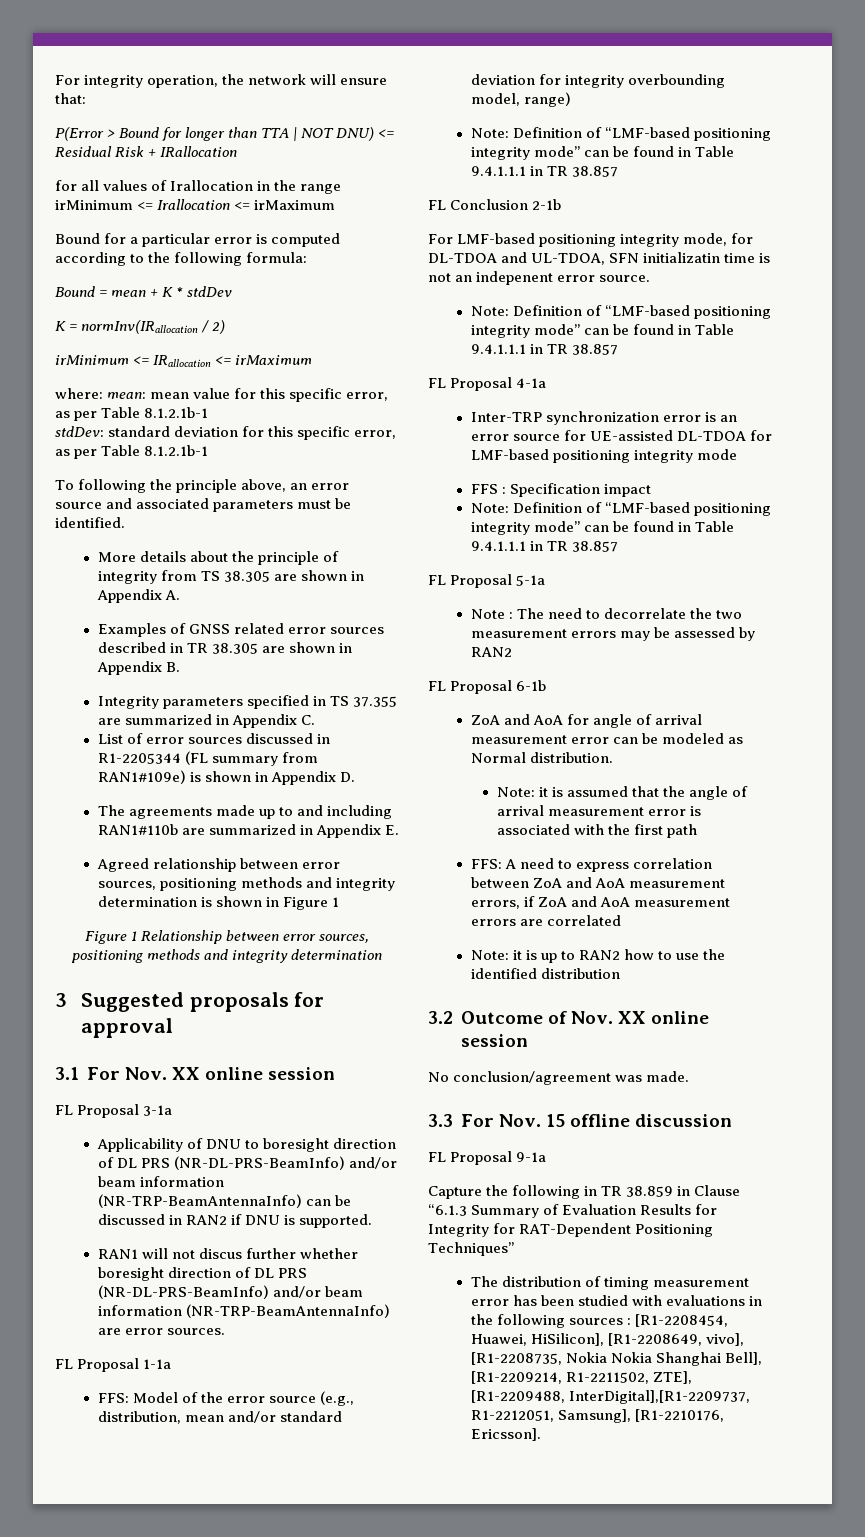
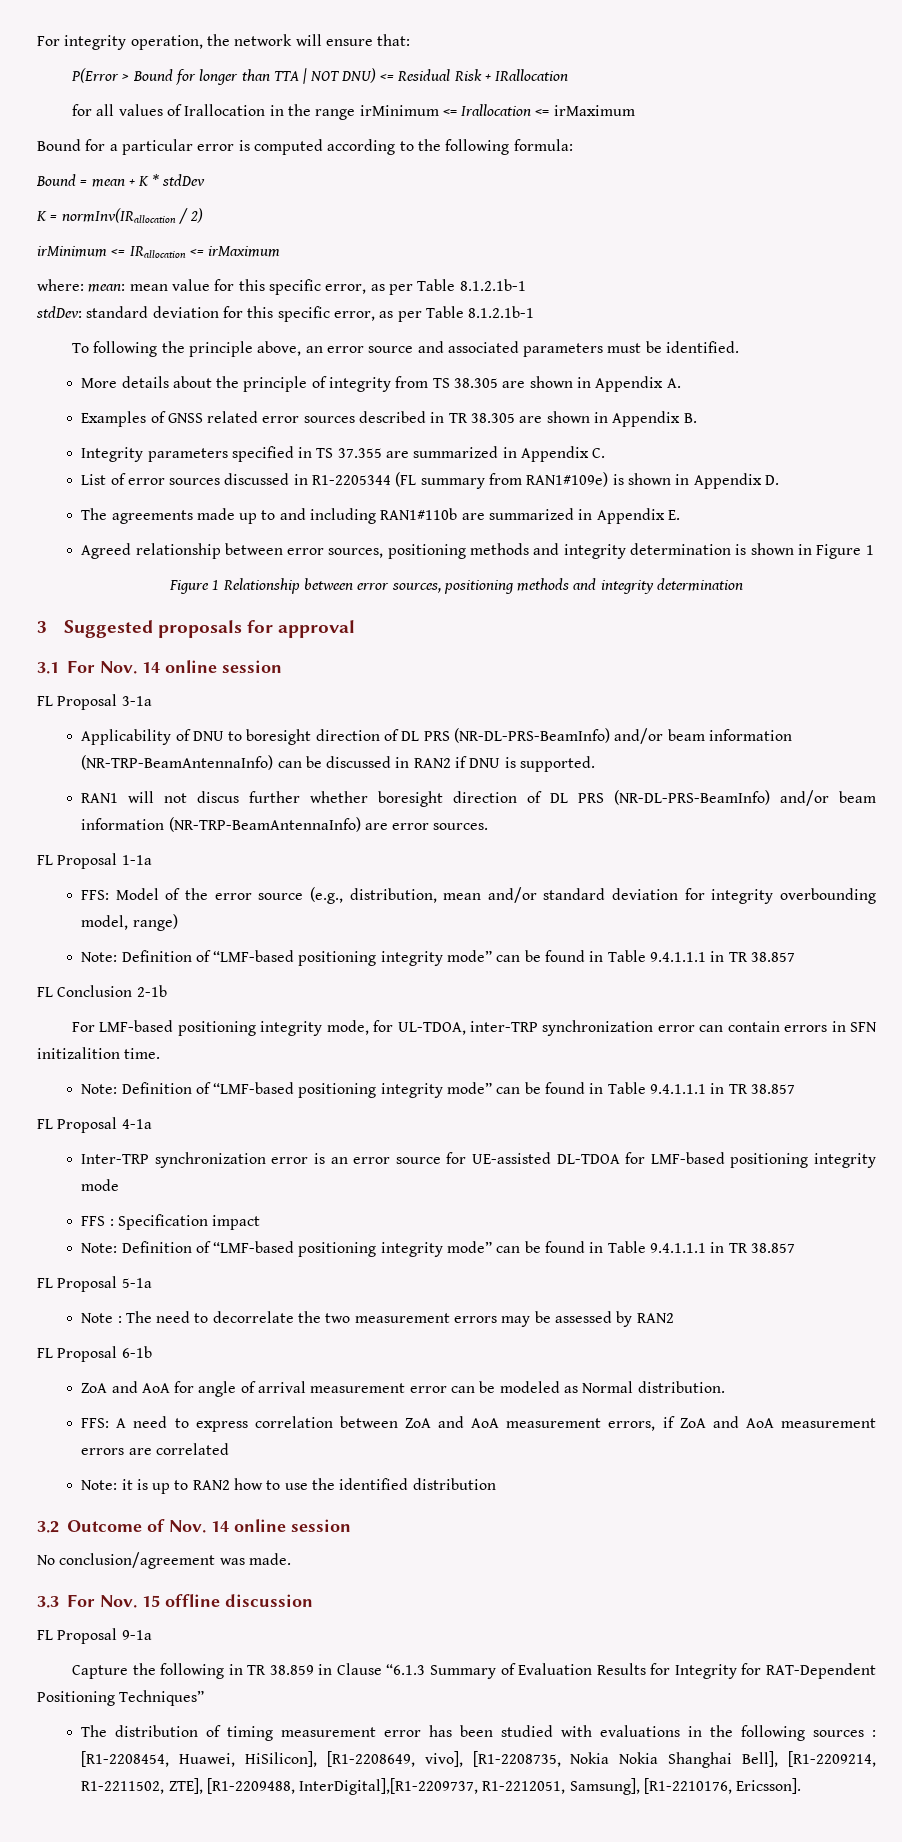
[171,1067,200,1080] XX -> [142,662,160,673] 14
[428,252,771,265] [428,271,651,285] DL-TDOA and UL-TDOA, SFN initializatin time is not an indepenent error source. -> [397,1020,877,1036] [37,1047,161,1059] UL-TDOA, inter-TRP synchronization error can contain errors in SFN initizalition time.
[496,786,749,800] [496,805,701,816] [496,824,697,838] // Note: it is assumed that the angle of arrival measurement error is associated with the first path -> (725, 1387) none
[617,1011,646,1024] XX -> [211,1521,229,1532] 14

